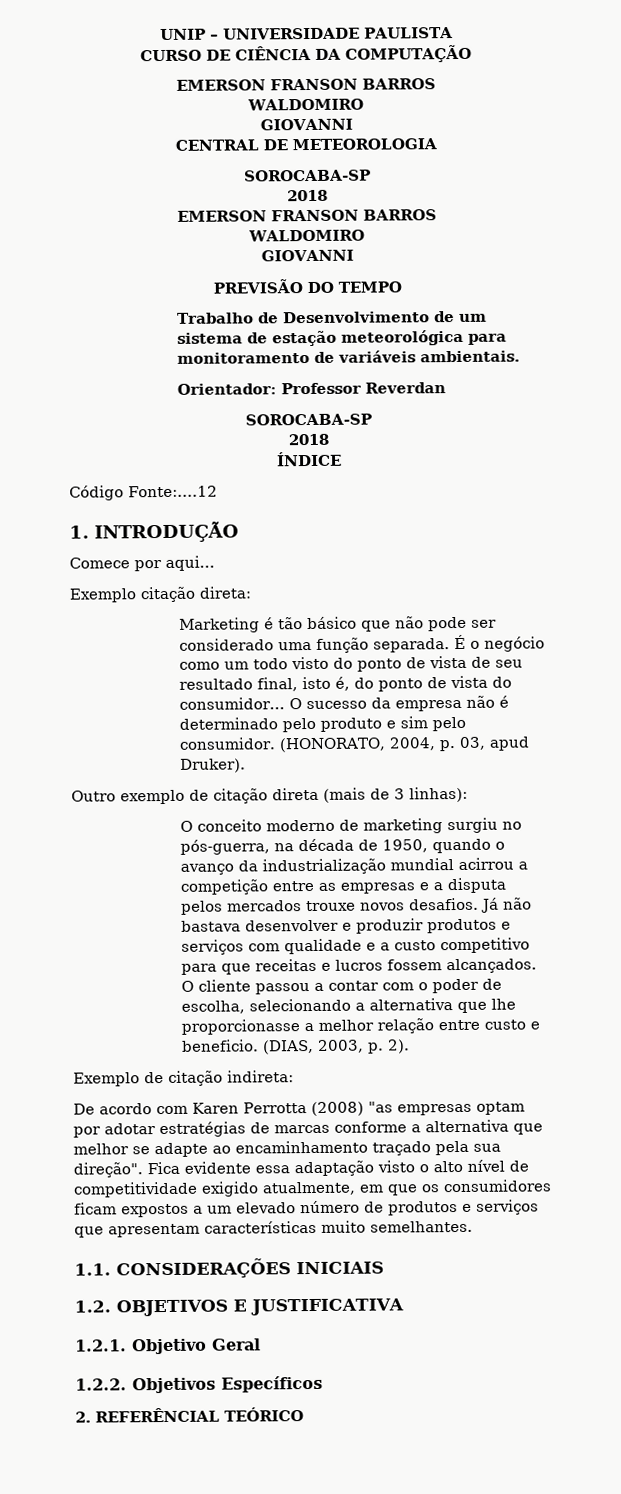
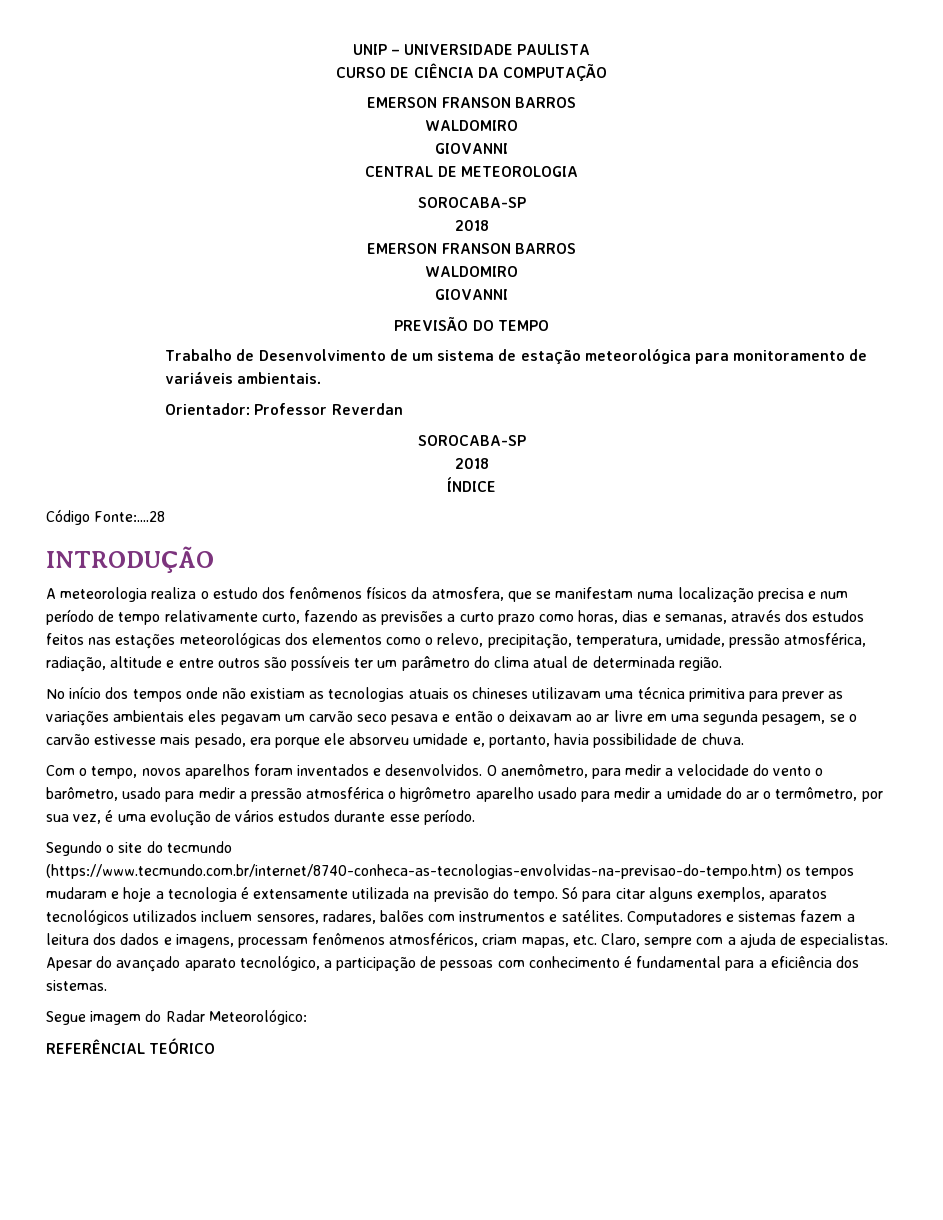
[128,485,218,498] [69,525,89,539] Fonte:....12 // 1. -> [94,511,166,522] Fonte:....28 //
[69,555,215,572] [69,586,251,603] [178,616,497,633] [178,634,545,653] [178,655,523,672] [178,675,512,692] [178,695,509,712] [178,716,466,733] [178,736,530,753] [179,758,246,773] [71,786,468,805] [179,817,522,834] [179,838,505,855] [179,857,528,875] [179,877,506,895] [180,897,532,915] [180,918,511,934] [180,937,530,955] [180,958,537,975] [180,978,502,995] [180,998,516,1014] [180,1018,540,1035] [180,1039,410,1055] [73,1070,294,1087] [73,1101,525,1117] [73,1119,543,1138] [73,1140,501,1158] [73,1159,529,1178] [73,1179,552,1198] [74,1199,539,1218] [74,1220,473,1238] [74,1258,384,1279] [74,1298,404,1317] [75,1338,261,1355] [75,1375,323,1394] [75,1411,91,1423] Comece por aqui... // Exemplo citação direta: // Marketing é tão básico que não pode ser considerado uma função separada. É o negócio como um todo visto do ponto de vista de seu resultado final, isto é, do ponto de vista do consumidor... O sucesso da empresa não é determinado pelo produto e sim pelo consumidor. (HONORATO, 2004, p. 03, apud Druker). // Outro exemplo de citação direta (mais de 3 linhas): // O conceito moderno de marketing surgiu no pós-guerra, na década de 1950, quando o avanço da industrialização mundial acirrou a competição entre as empresas e a disputa pelos mercados trouxe novos desafios. Já não bastava desenvolver e produzir produtos e serviços com qualidade e a custo competitivo para que receitas e lucros fossem alcançados. O cliente passou a contar com o poder de escolha, selecionando a alternativa que lhe proporcionasse a melhor relação entre custo e beneficio. (DIAS, 2003, p. 2). // Exemplo de citação indireta: // De acordo com Karen Perrotta (2008) "as empresas optam por adotar estratégias de marcas conforme a alternativa que melhor se adapte ao encaminhamento traçado pela sua direção". Fica evidente essa adaptação visto o alto nível de competitividade exigido atualmente, em que os consumidores ficam expostos a um elevado número de produtos e serviços que apresentam características muito semelhantes. // 1.1. CONSIDERAÇÕES INICIAIS // 1.2. OBJETIVOS E JUSTIFICATIVA // 1.2.1. Objetivo Geral // 1.2.2. Objetivos Específicos // 2. -> [46,586,849,603] [46,609,865,625] [46,632,867,649] [46,655,722,672] [46,686,844,702] [46,710,857,726] [46,733,744,748] [46,764,824,779] [46,787,883,802] [46,809,475,826] [46,841,232,856] [46,864,855,879] [46,886,828,902] [46,909,855,925] [46,933,889,948] [46,955,859,972] [46,980,107,991] [46,1009,307,1025] A meteorologia realiza o estudo dos fenômenos físicos da atmosfera, que se manifestam numa localização precisa e num período de tempo relativamente curto, fazendo as previsões a curto prazo como horas, dias e semanas, através dos estudos feitos nas estações meteorológicas dos elementos como o relevo, precipitação, temperatura, umidade, pressão atmosférica, radiação, altitude e entre outros são possíveis ter um parâmetro do clima atual de determinada região. // No início dos tempos onde não existiam as tecnologias atuais os chineses utilizavam uma técnica primitiva para prever as variações ambientais eles pegavam um carvão seco pesava e então o deixavam ao ar livre em uma segunda pesagem, se o carvão estivesse mais pesado, era porque ele absorveu umidade e, portanto, havia possibilidade de chuva. // Com o tempo, novos aparelhos foram inventados e desenvolvidos. O anemômetro, para medir a velocidade do vento o barômetro, usado para medir a pressão atmosférica o higrômetro aparelho usado para medir a umidade do ar o termômetro, por sua vez, é uma evolução de vários estudos durante esse período. // Segundo o site do tecmundo (https://www.tecmundo.com.br/internet/8740-conheca-as-tecnologias-envolvidas-na-previsao-do-tempo.htm) os tempos mudaram e hoje a tecnologia é extensamente utilizada na previsão do tempo. Só para citar alguns exemplos, aparatos tecnológicos utilizados incluem sensores, radares, balões com instrumentos e satélites. Computadores e sistemas fazem a leitura dos dados e imagens, processam fenômenos atmosféricos, criam mapas, etc. Claro, sempre com a ajuda de especialistas. Apesar do avançado aparato tecnológico, a participação de pessoas com conhecimento é fundamental para a eficiência dos sistemas. // Segue imagem do Radar Meteorológico: //

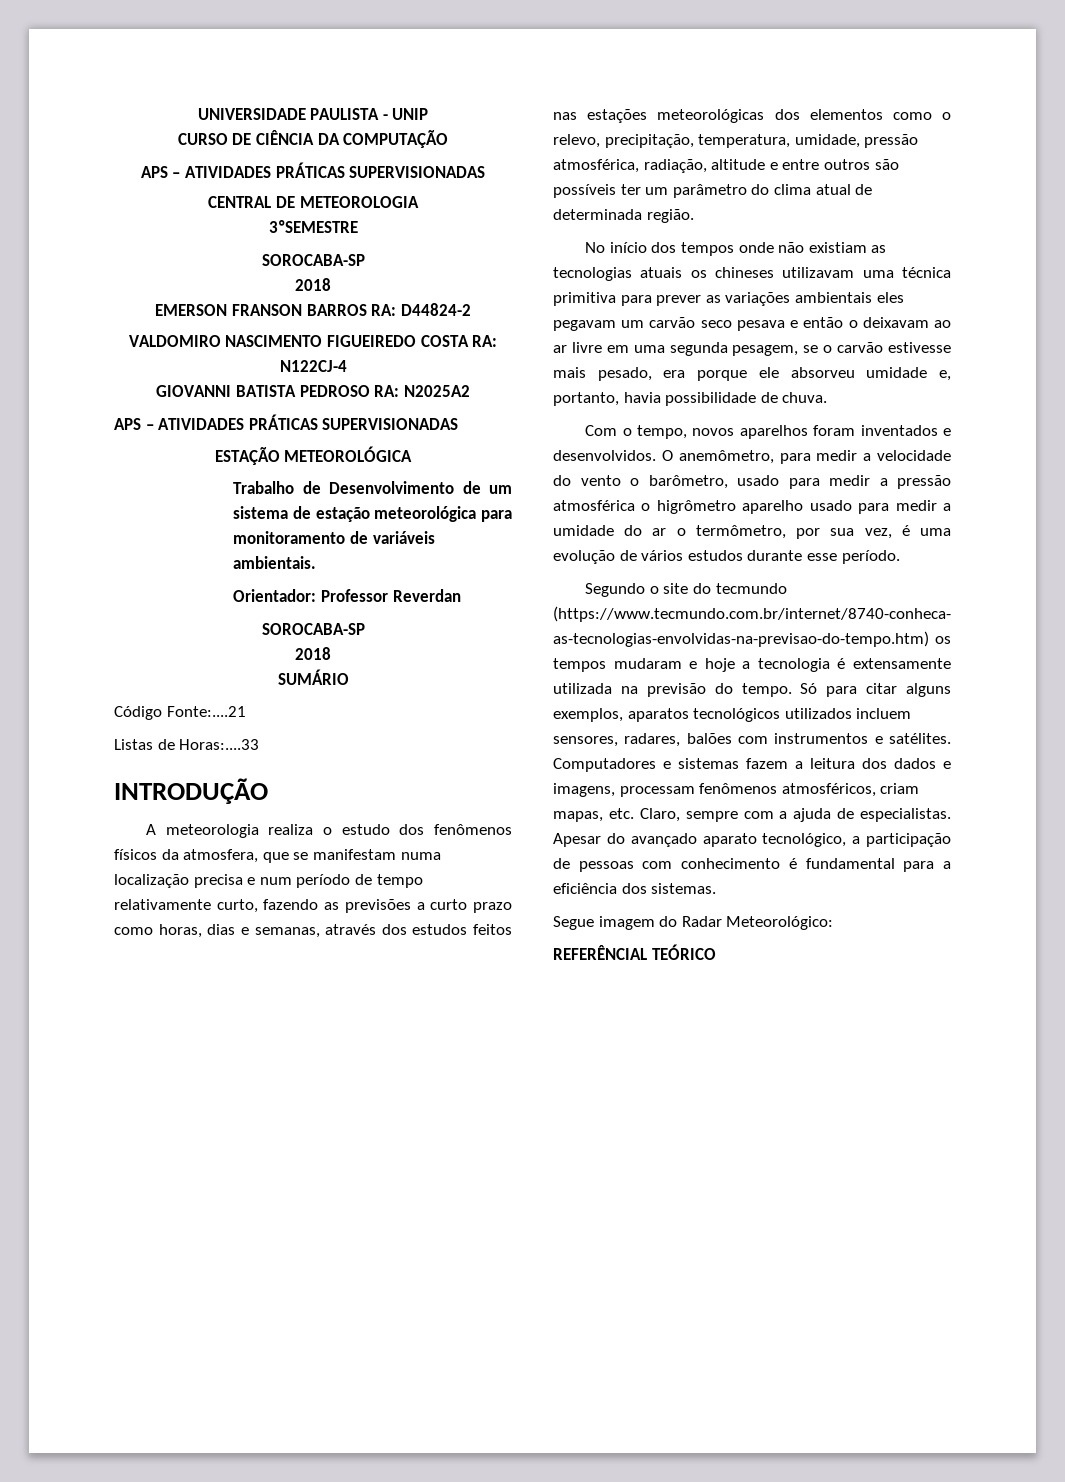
[352,44,400,55] UNIP – -> (197, 114) none
(591, 49) none -> [382,108,429,120] - UNIP
[367,97,576,108] [425,120,518,131] [435,143,509,154] EMERSON FRANSON BARROS // WALDOMIRO // GIOVANNI -> [140,162,486,178] APS – ATIVIDADES PRÁTICAS SUPERVISIONADAS
(578, 171) none -> [268,220,358,233] // 3ºSEMESTRE
[425,266,518,277] [435,289,509,300] [394,316,549,331] // WALDOMIRO // GIOVANNI // PREVISÃO DO TEMPO -> [371,303,471,316] [128,335,498,347] [279,360,347,372] [156,385,470,397] [114,414,459,430] [214,446,413,465] RA: D44824-2 // VALDOMIRO NASCIMENTO FIGUEIREDO COSTA RA: N122CJ-4 // GIOVANNI BATISTA PEDROSO RA: N2025A2 // APS – ATIVIDADES PRÁTICAS SUPERVISIONADAS // ESTAÇÃO METEOROLÓGICA
[447,477,496,492] ÍNDICE -> [277,669,349,685] SUMÁRIO
[94,511,166,522] Fonte:....28 -> [166,706,246,717] [114,739,260,750] Fonte:....21 // Listas de Horas:....33

